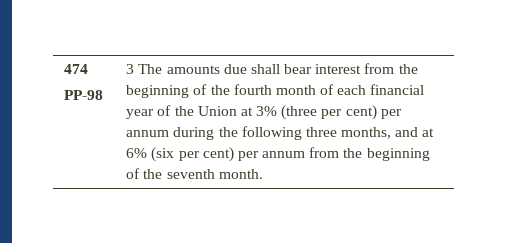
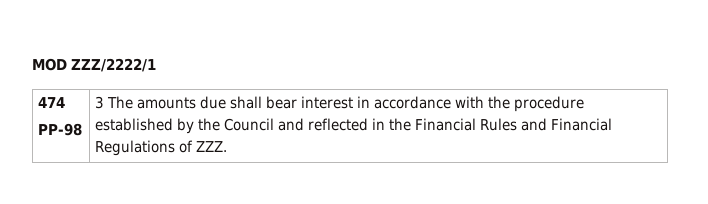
(64, 69) none -> [32,58,156,72] MOD ZZZ/2222/1 //
[364,63,418,74] [126,84,425,98] [126,105,402,120] [126,126,435,140] [126,147,430,162] [126,168,263,179] from the beginning of the fourth month of each financial year of the Union at 3% (three per cent) per annum during the following three months, and at 6% (six per cent) per annum from the beginning of the seventh month. -> [357,96,585,112] [95,118,613,134] [95,140,228,156] in accordance with the procedure established by the Council and reflected in the Financial Rules and Financial Regulations of ZZZ.

